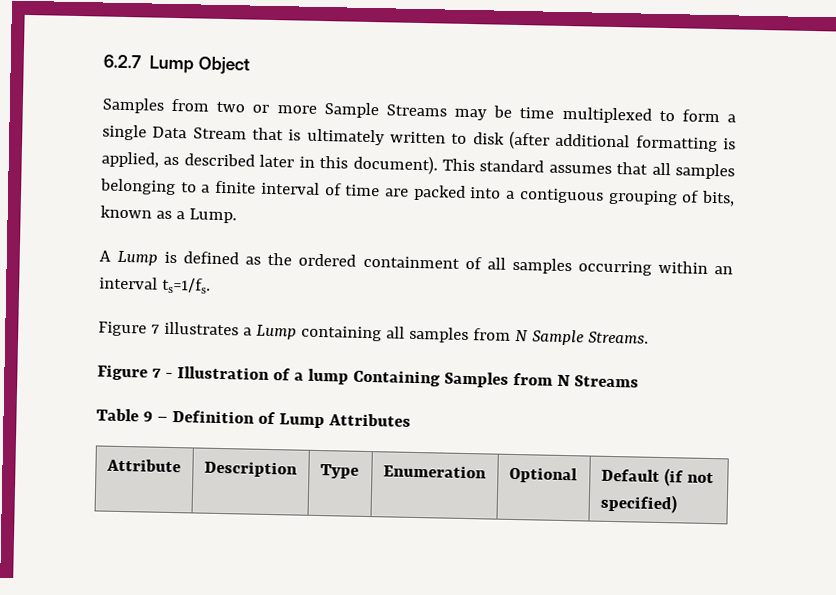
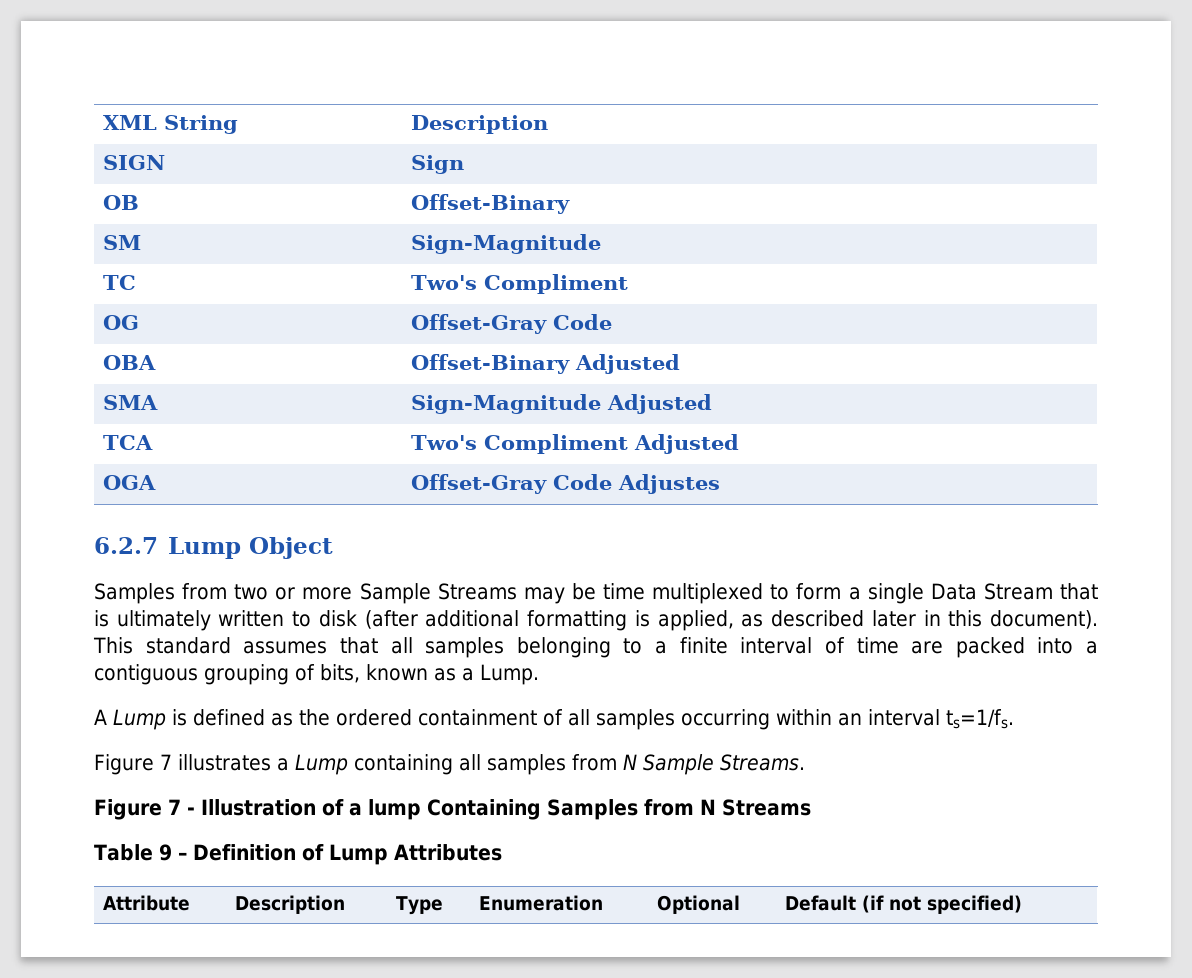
(103, 61) none -> [103,115,239,134] [411,115,549,134] [103,155,166,170] [411,155,465,174] [103,195,140,210] [411,194,571,214] [103,235,142,250] [411,234,602,254] [103,275,137,290] [411,274,629,294] [103,315,140,330] [411,314,613,334] [103,355,157,370] [411,354,681,374] [103,395,159,410] [411,394,713,414] [103,435,154,450] [411,434,740,454] [103,475,157,490] [411,474,721,494] XML String | Description // SIGN | Sign // OB | Offset-Binary // SM | Sign-Magnitude // TC | Two's Compliment // OG | Offset-Gray Code // OBA | Offset-Binary Adjusted // SMA | Sign-Magnitude Adjusted // TCA | Two's Compliment Adjusted // OGA | Offset-Gray Code Adjustes //

